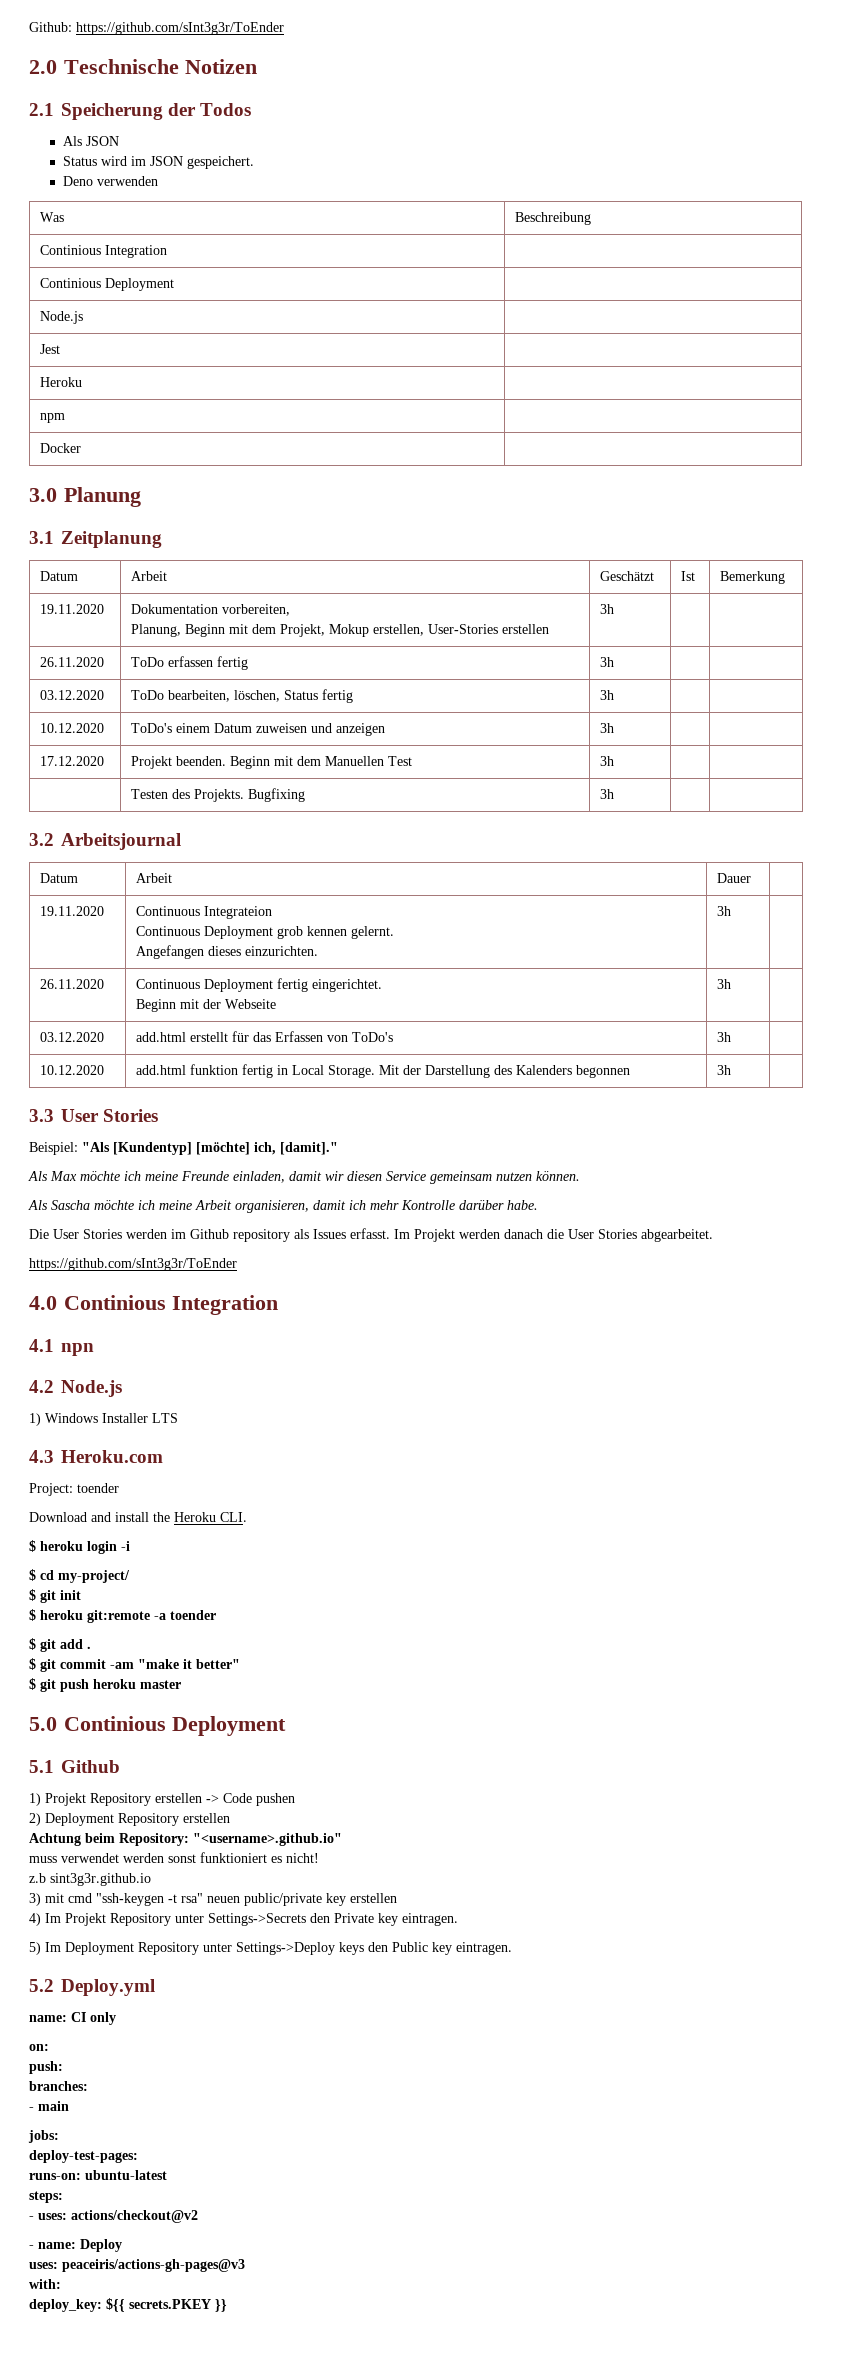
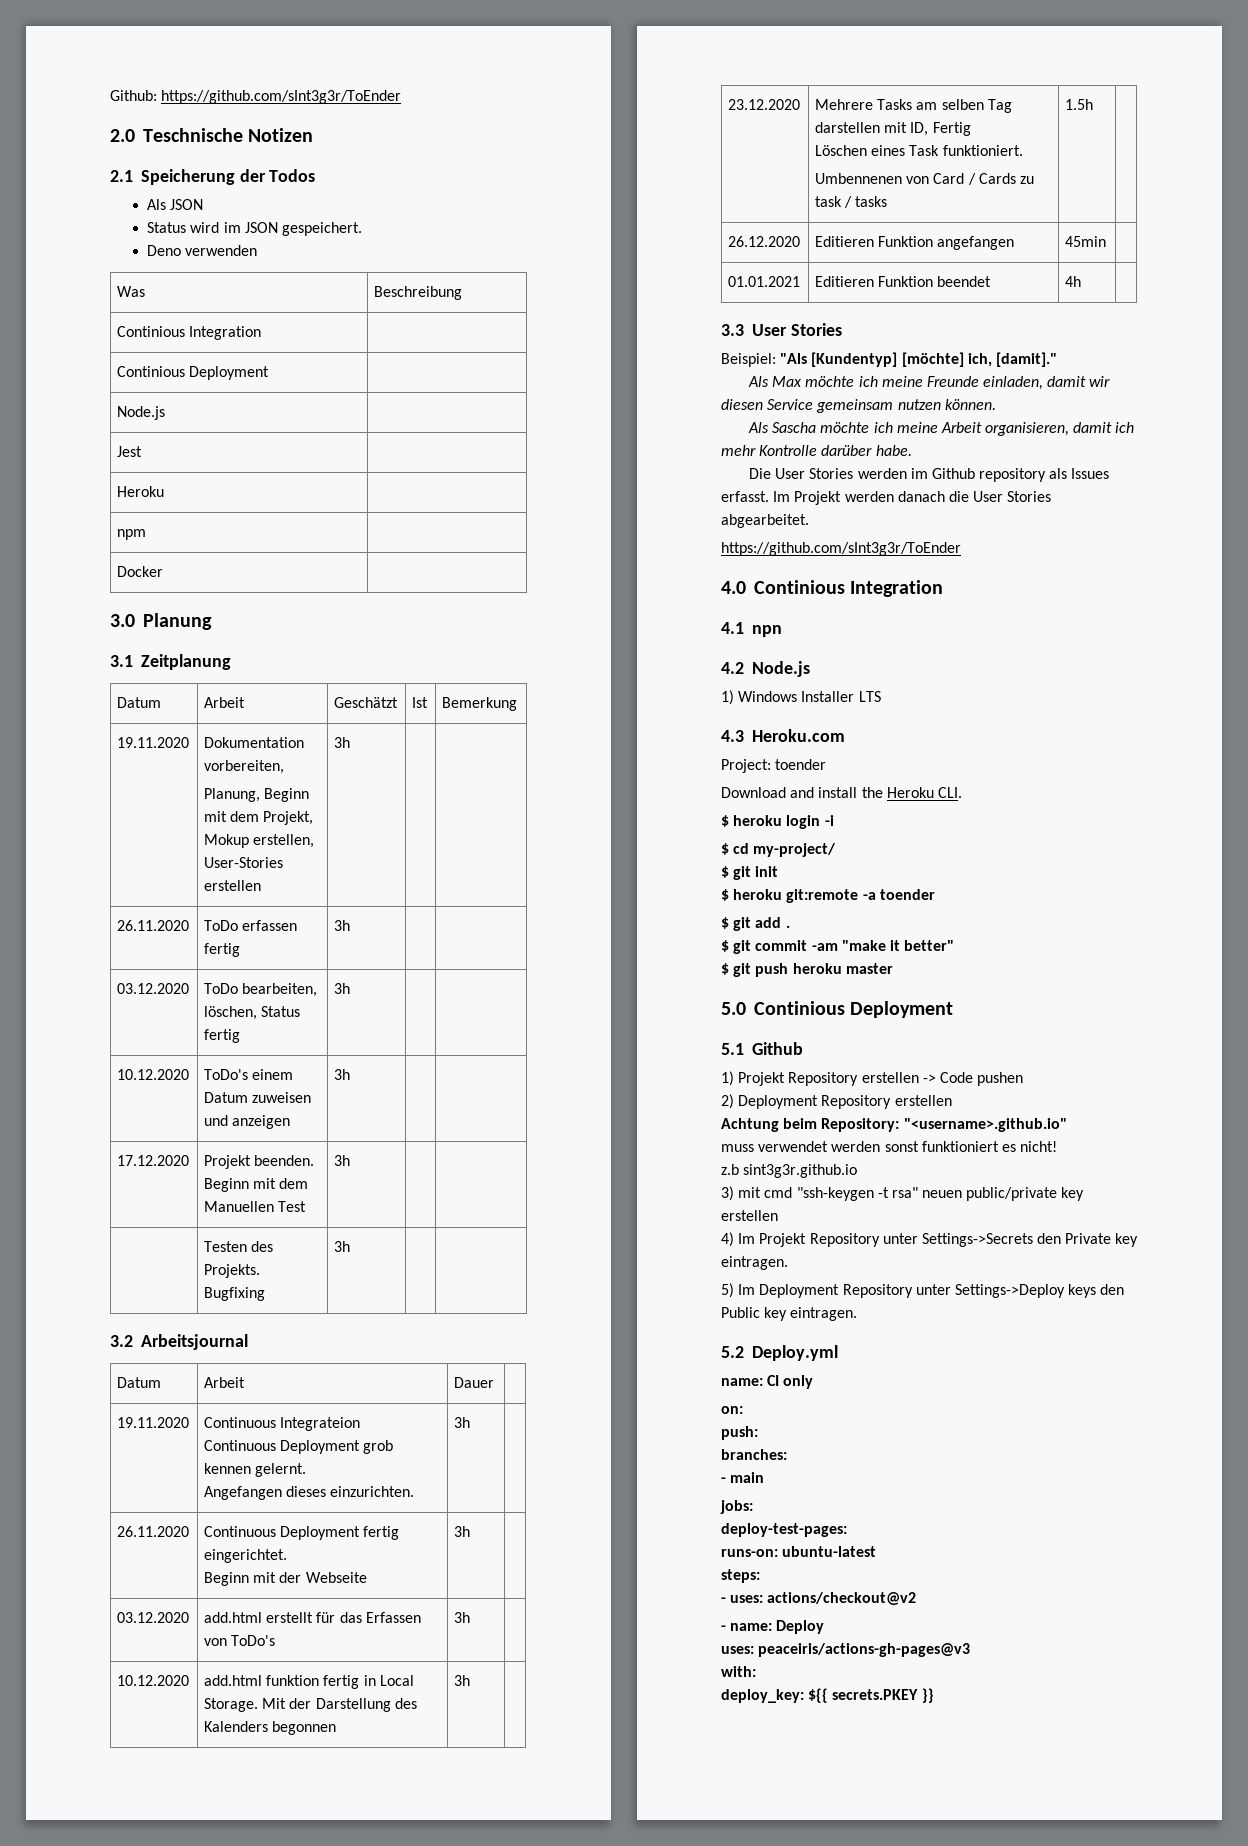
(732, 1070) none -> [728,99,801,110] [815,99,1012,113] [815,122,971,136] [815,145,1023,156] [815,173,1035,185] [815,196,888,208] [1065,99,1094,110] [728,236,801,247] [815,236,1015,250] [1065,236,1107,247] [728,276,801,287] [815,276,992,287] [1065,276,1082,287] // 23.12.2020 | Mehrere Tasks am selben Tag darstellen mit ID, Fertig // Löschen eines Task funktioniert. // Umbennenen von Card / Cards zu task / tasks | 1.5h | // 26.12.2020 | Editieren Funktion angefangen | 45min | // 01.01.2021 | Editieren Funktion beendet | 4h |

